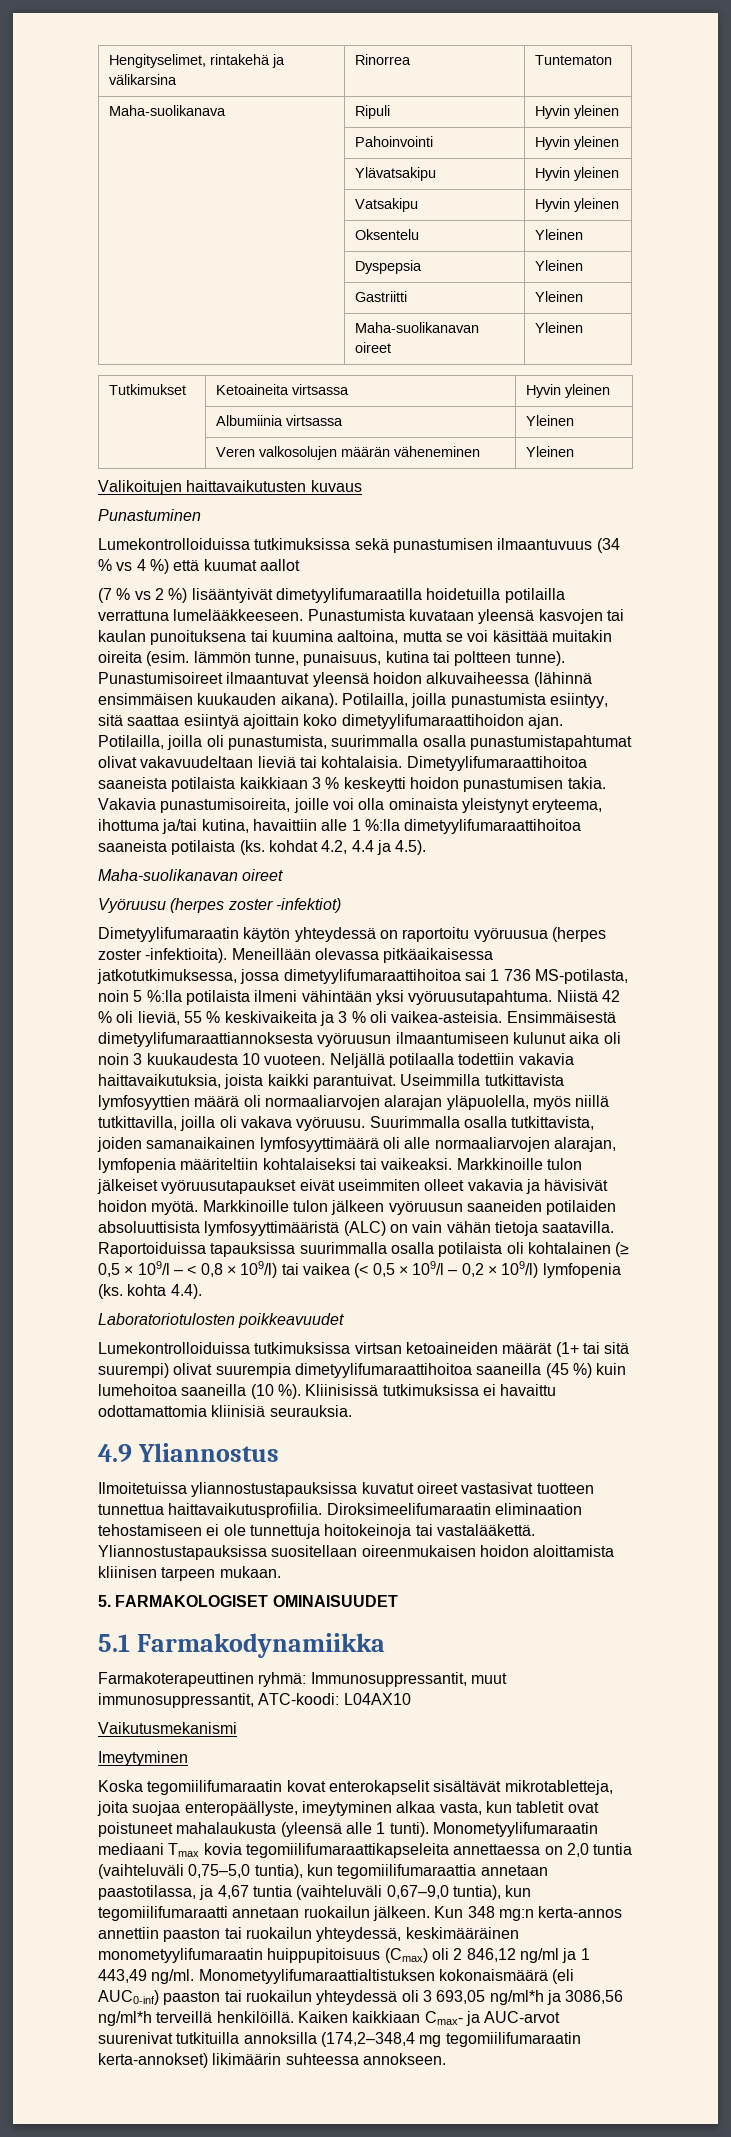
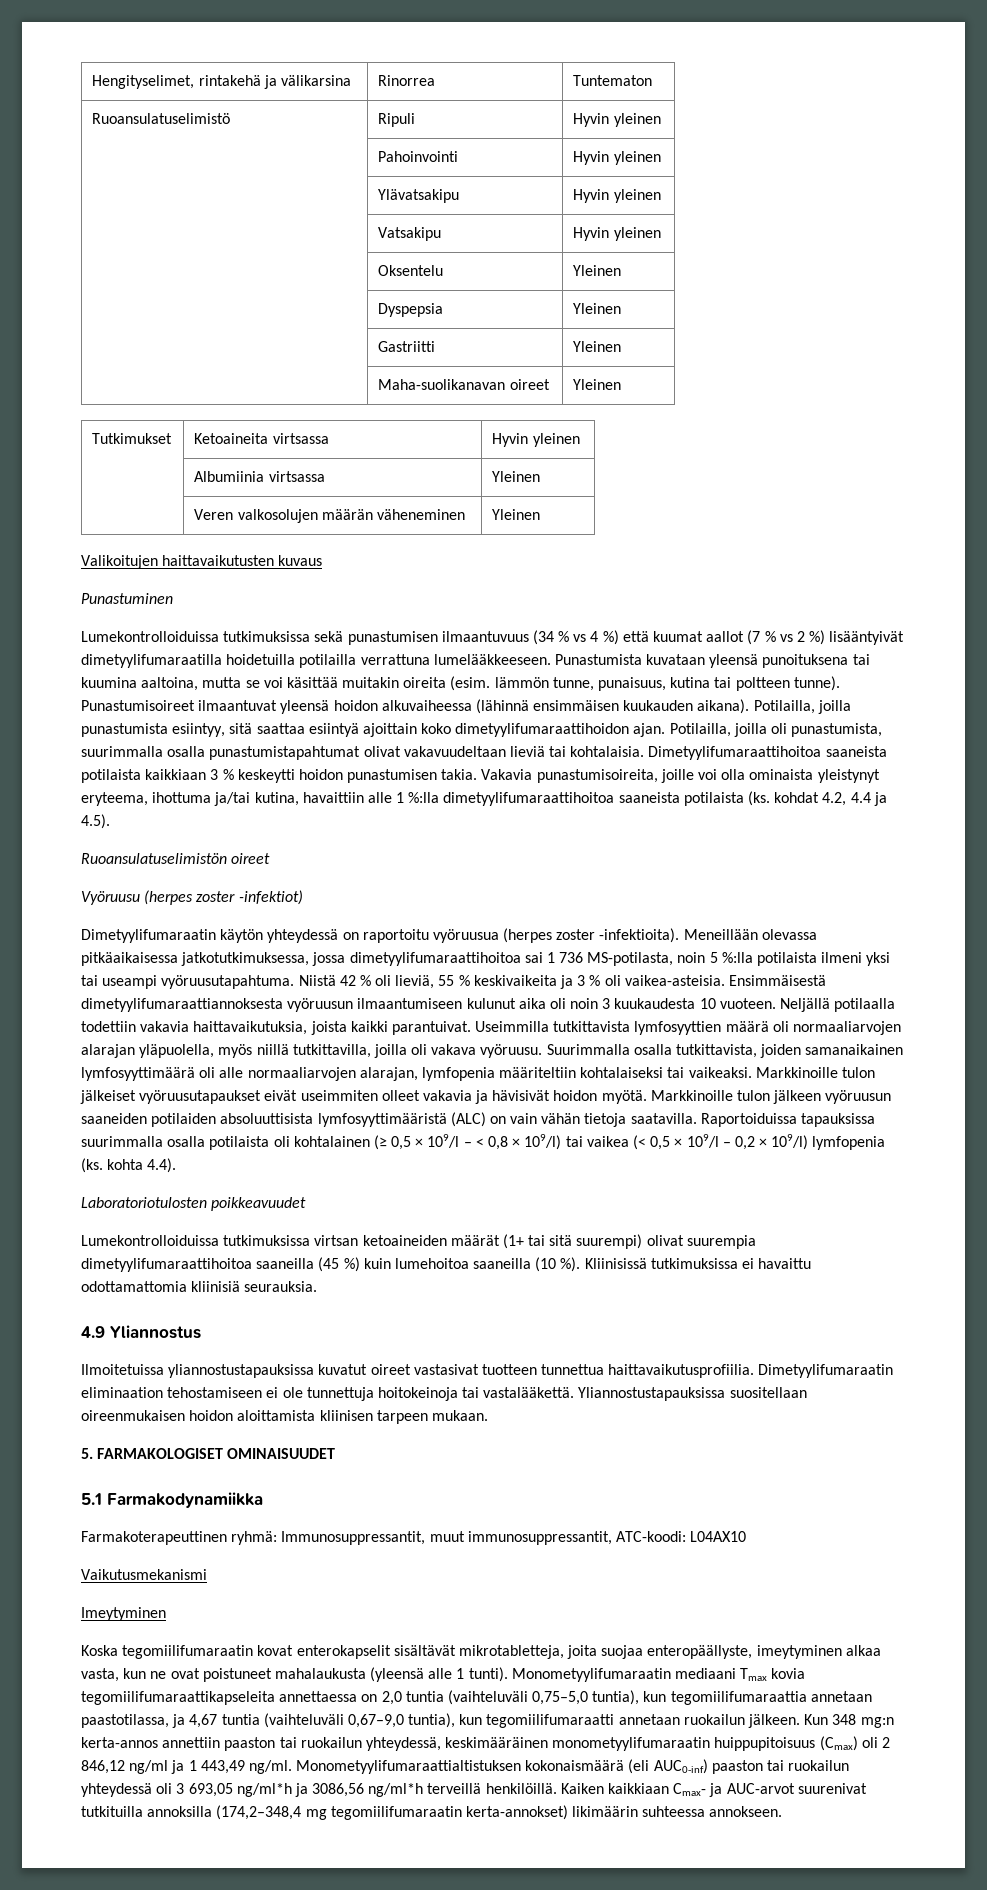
[109,105,227,116] Maha-suolikanava -> [92,113,231,124] Ruoansulatuselimistö
(300, 565) // -> (745, 636) none
[538,609,624,624] [98,630,146,642] kasvojen tai kaulan -> (759, 661) none
[98,869,238,881] Maha-suolikanavan -> [81,853,227,864] Ruoansulatuselimistön
[301,990,404,1005] vähintään yksi -> [866,952,891,966] [81,975,158,989] yksi tai useampi
[326,1503,491,1515] Diroksimeelifumaraatin -> [758,1364,894,1378] Dimetyylifumaraatin
[516,1801,565,1813] tabletit -> [150,1671,167,1679] ne

